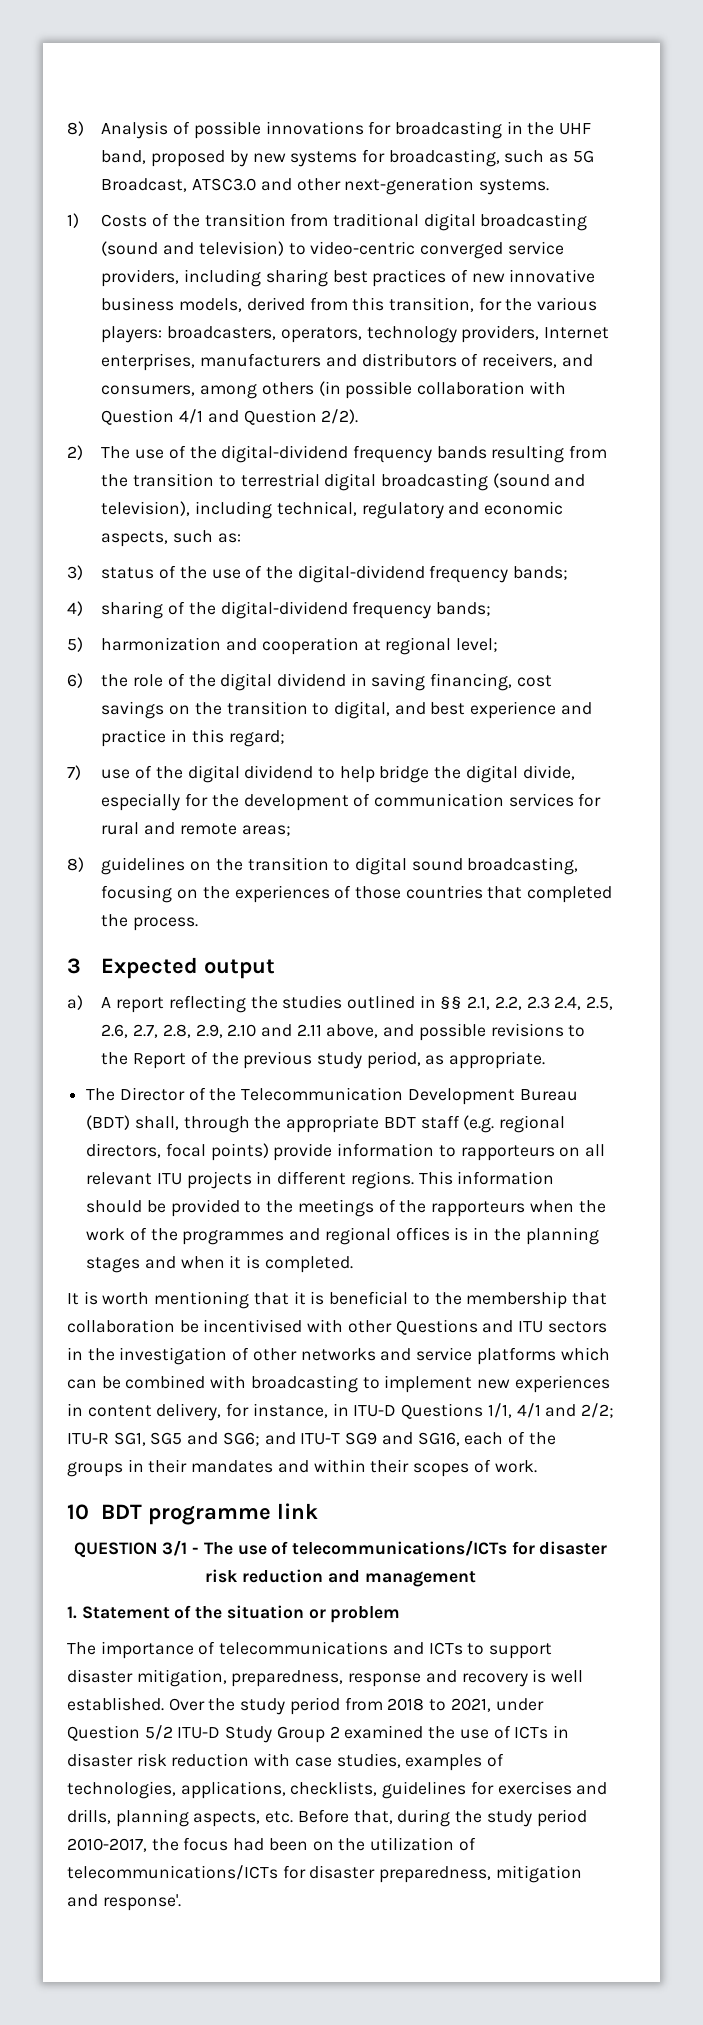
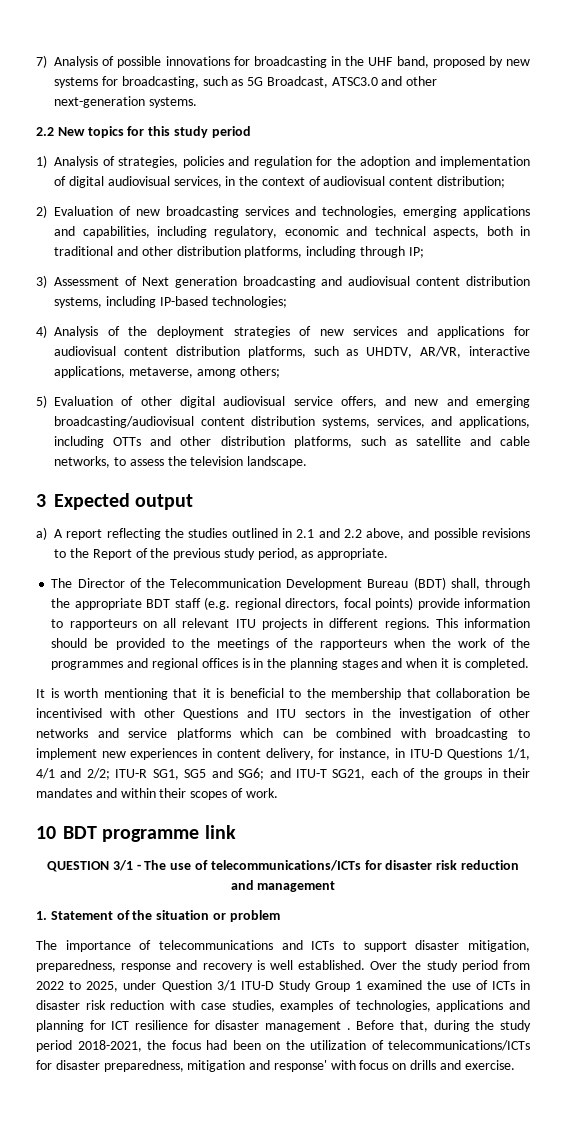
[67,121,84,136] 8) -> [36,55,47,68] 7)
[67,213,588,231] [101,241,564,259] [101,269,596,287] [101,297,598,312] [101,325,610,343] [101,353,593,371] [101,381,566,399] [101,409,359,425] [67,445,608,463] [101,473,586,491] [101,501,564,519] [101,530,241,547] [67,565,569,583] [67,601,492,619] [67,637,499,655] [67,673,552,691] [101,701,592,719] [101,729,285,747] [67,765,575,783] [101,793,602,811] [101,822,291,836] [67,857,579,875] [101,885,613,903] [101,914,199,931] 1) Costs of the transition from traditional digital broadcasting (sound and television) to video-centric converged service providers, including sharing best practices of new innovative business models, derived from this transition, for the various players: broadcasters, operators, technology providers, Internet enterprises, manufacturers and distributors of receivers, and consumers, among others (in possible collaboration with Question 4/1 and Question 2/2). // 2) The use of the digital-dividend frequency bands resulting from the transition to terrestrial digital broadcasting (sound and television), including technical, regulatory and economic aspects, such as: // 3) status of the use of the digital-dividend frequency bands; // 4) sharing of the digital-dividend frequency bands; // 5) harmonization and cooperation at regional level; // 6) the role of the digital dividend in saving financing, cost savings on the transition to digital, and best experience and practice in this regard; // 7) use of the digital dividend to help bridge the digital divide, especially for the development of communication services for rural and remote areas; // 8) guidelines on the transition to digital sound broadcasting, focusing on the experiences of those countries that completed the process. -> [36,126,251,138] [36,155,530,168] [54,176,505,188] [36,205,530,218] [54,226,530,238] [54,246,424,258] [36,275,530,288] [54,296,287,308] [36,325,530,338] [54,346,530,358] [54,366,280,378] [36,395,530,408] [54,416,530,428] [54,436,530,448] [54,456,308,468] 2.2 New topics for this study period // 1) Analysis of strategies, policies and regulation for the adoption and implementation of digital audiovisual services, in the context of audiovisual content distribution; // 2) Evaluation of new broadcasting services and technologies, emerging applications and capabilities, including regulatory, economic and technical aspects, both in traditional and other distribution platforms, including through IP; // 3) Assessment of Next generation broadcasting and audiovisual content distribution systems, including IP-based technologies; // 4) Analysis of the deployment strategies of new services and applications for audiovisual content distribution platforms, such as UHDTV, AR/VR, interactive applications, metaverse, among others; // 5) Evaluation of other digital audiovisual service offers, and new and emerging broadcasting/audiovisual content distribution systems, services, and applications, including OTTs and other distribution platforms, such as satellite and cable networks, to assess the television landscape.
[440,996,614,1010] [101,1024,322,1038] §§ 2.1, 2.2, 2.3 2.4, 2.5, 2.6, 2.7, 2.8, 2.9, 2.10 and 2.11 -> [296,528,362,538] 2.1 and 2.2
[345,1432,460,1446] SG9 and SG16, -> [332,769,366,780] SG21,
[387,1698,491,1712] 2018 to 2021, -> [36,981,119,992] 2022 to 2025,
[144,1725,173,1740] 5/2 -> [216,980,236,991] 3/1
[329,1726,340,1738] 2 -> [355,981,363,990] 1
[180,1781,608,1799] [67,1809,294,1827] applications, checklists, guidelines for exercises and drills, planning aspects, etc. -> [436,1000,530,1012] [36,1020,351,1032] applications and planning for ICT resilience for disaster management .
[67,1838,147,1852] 2010-2017, -> [77,1040,142,1052] 2018-2021,
[102,1894,181,1911] response'. -> [273,1060,515,1072] response' with focus on drills and exercise.

